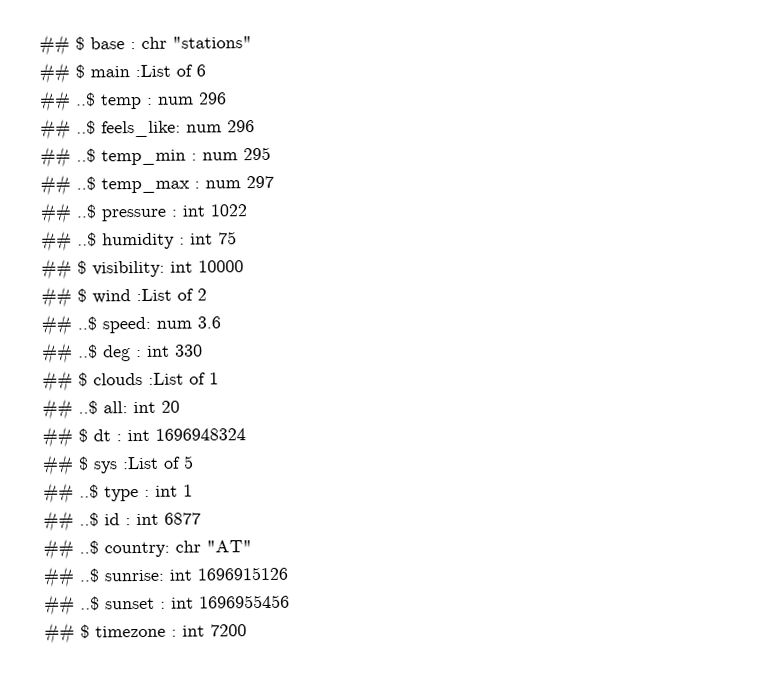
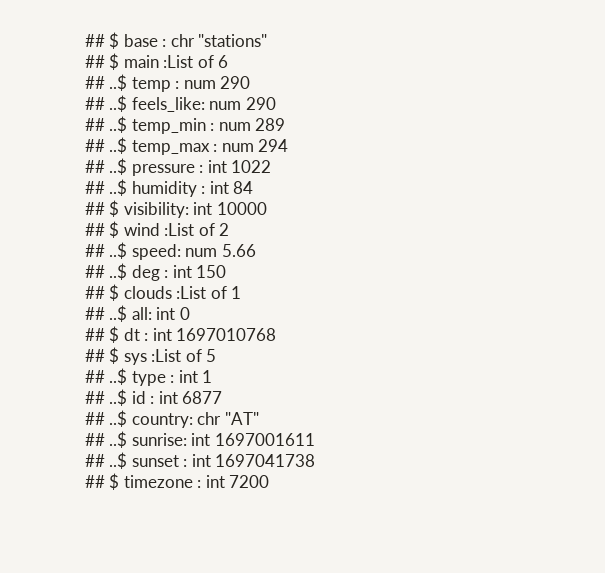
[198,92,227,105] 296 -> [220,76,251,89] 290
[227,120,255,133] 296 -> [245,97,276,110] 290
[243,146,271,161] 295 -> [255,118,286,131] 289
[246,175,274,189] 297 -> [258,139,289,152] 294
[218,231,237,245] 75 -> [233,181,254,194] 84
[197,316,221,329] 3.6 -> [221,244,256,257] 5.66
[175,344,203,357] 330 -> [196,265,227,278] 150
[161,400,180,413] 20 -> [179,307,190,320] 0
[155,428,246,441] 1696948324 -> [176,328,277,341] 1697010768
[197,566,288,581] 1696915126 -> [214,433,315,446] 1697001611
[199,594,290,609] 1696955456 -> [215,454,316,467] 1697041738

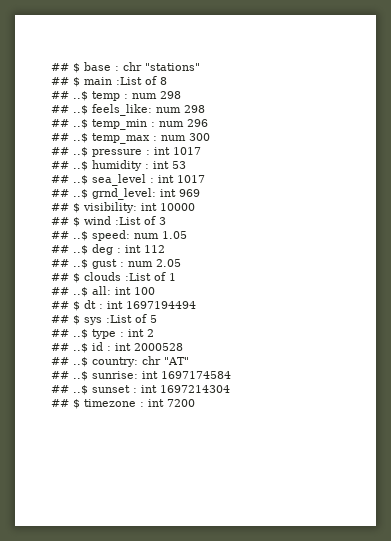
[218,55,229,68] 6 -> [160,77,167,85] 8
[220,76,251,89] 290 -> [160,91,181,99] 298
[245,97,276,110] 290 -> [184,105,205,113] 298
[255,118,286,131] 289 -> [187,119,208,127] 296
[258,139,289,152] 294 -> [189,133,210,141] 300
[231,160,272,173] 1022 -> [173,147,201,155] 1017
[233,181,254,194] 84 -> [172,161,186,169] [51,174,205,186] [51,188,200,200] 53 // ## ..$ sea_level : int 1017 // ## ..$ grnd_level: int 969
[219,223,230,236] 2 -> [159,217,166,225] 3
[221,244,256,257] 5.66 -> [162,231,187,239] 1.05
[196,265,227,278] 150 -> [144,245,165,253] [51,259,181,269] 112 // ## ..$ gust : num 2.05
[179,307,190,320] 0 -> [134,287,155,295] 100
[176,328,277,341] 1697010768 -> [126,301,196,309] 1697194494
[202,370,213,383] 1 -> [147,329,154,337] 2
[182,391,223,404] 6877 -> [134,343,183,351] 2000528
[214,433,315,446] 1697001611 -> [161,371,231,379] 1697174584
[215,454,316,467] 1697041738 -> [160,385,230,393] 1697214304

